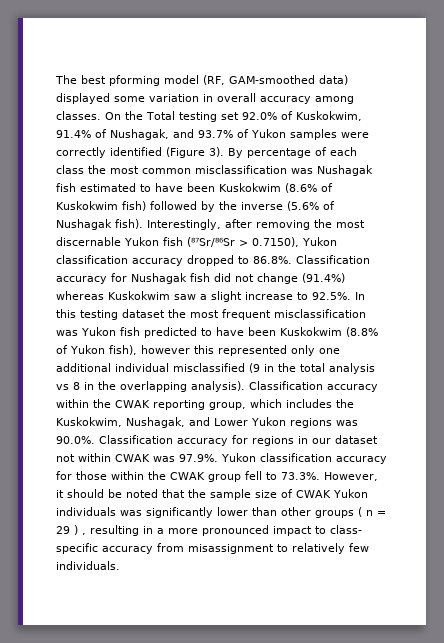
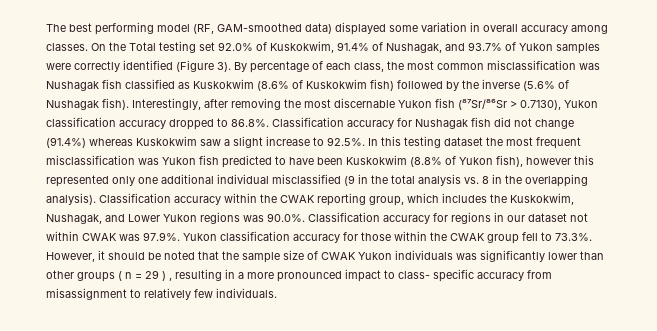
[109,75,160,86] pforming -> [95,22,154,35] performing
[56,165,84,174] class -> [354,62,384,72] class,
[80,183,215,192] estimated to have been -> [125,79,190,89] classified as
[251,237,299,247] 0.7150), -> [520,100,561,110] 0.7130),
[56,384,69,390] vs -> [464,177,479,184] vs.

